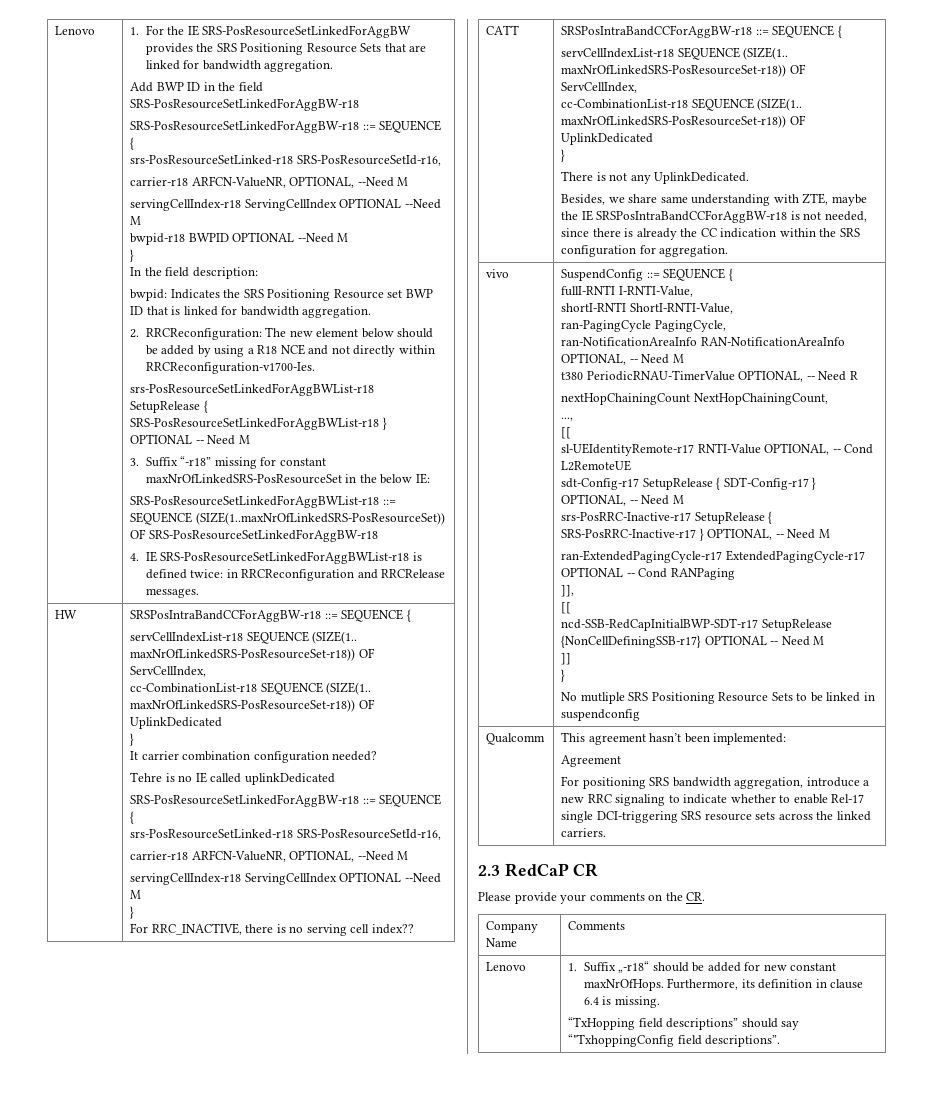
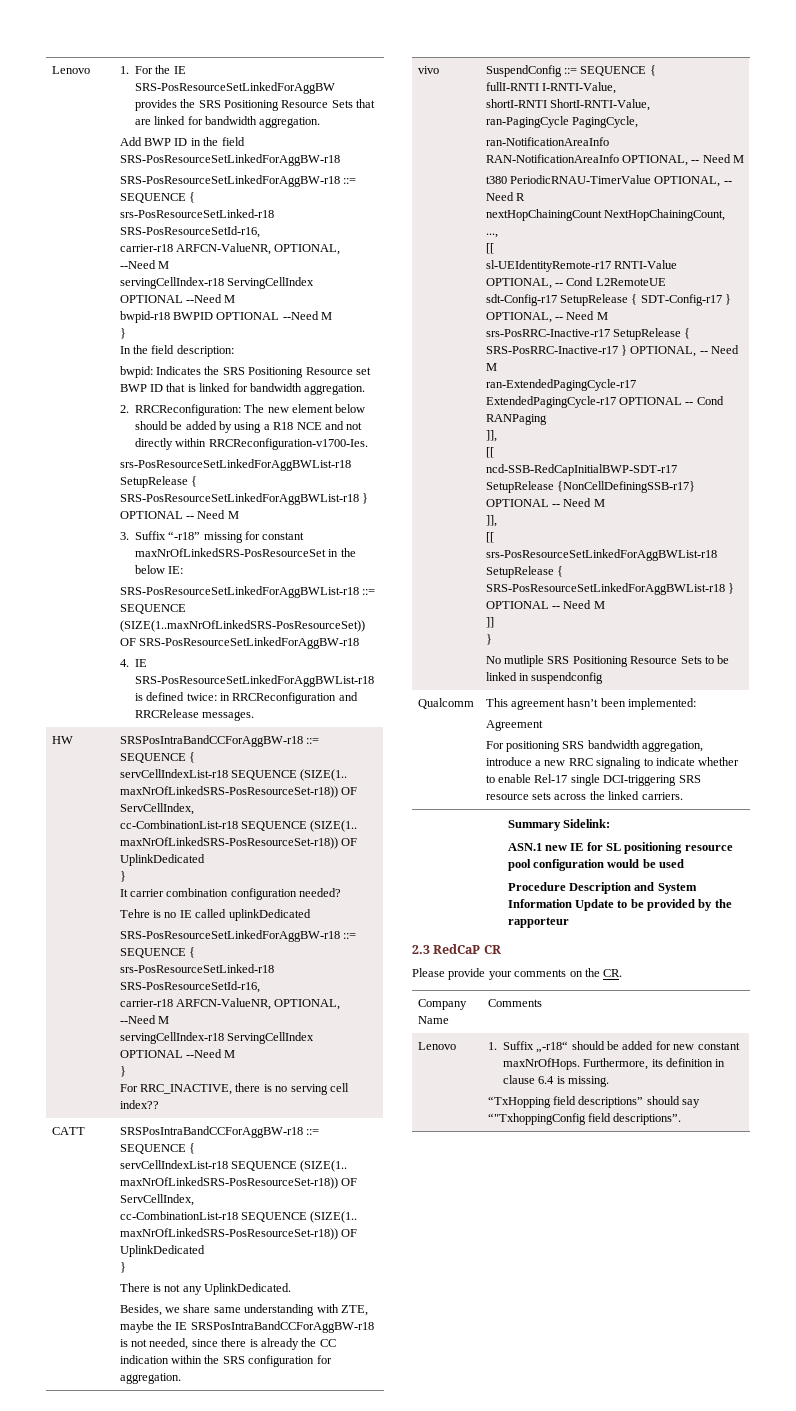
(825, 640) none -> [485,515,497,527] [485,532,494,543] [485,549,717,561] [485,566,564,578] [485,583,735,595] [485,600,605,609] // ]], // [[ // srs-PosResourceSetLinkedForAggBWList-r18 SetupRelease { SRS-PosResourceSetLinkedForAggBWList-r18 } OPTIONAL -- Need M
(607, 832) none -> [507,819,610,831] [507,842,733,854] [507,859,685,871] [507,882,697,894] [507,899,732,911] [507,917,569,928] // Summary Sidelink: // ASN.1 new IE for SL positioning resource pool configuration would be used // Procedure Description and System Information Update to be provided by the rapporteur

